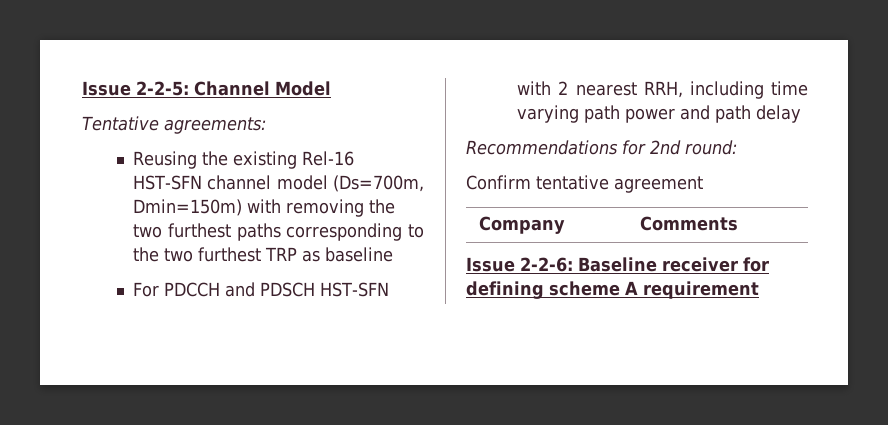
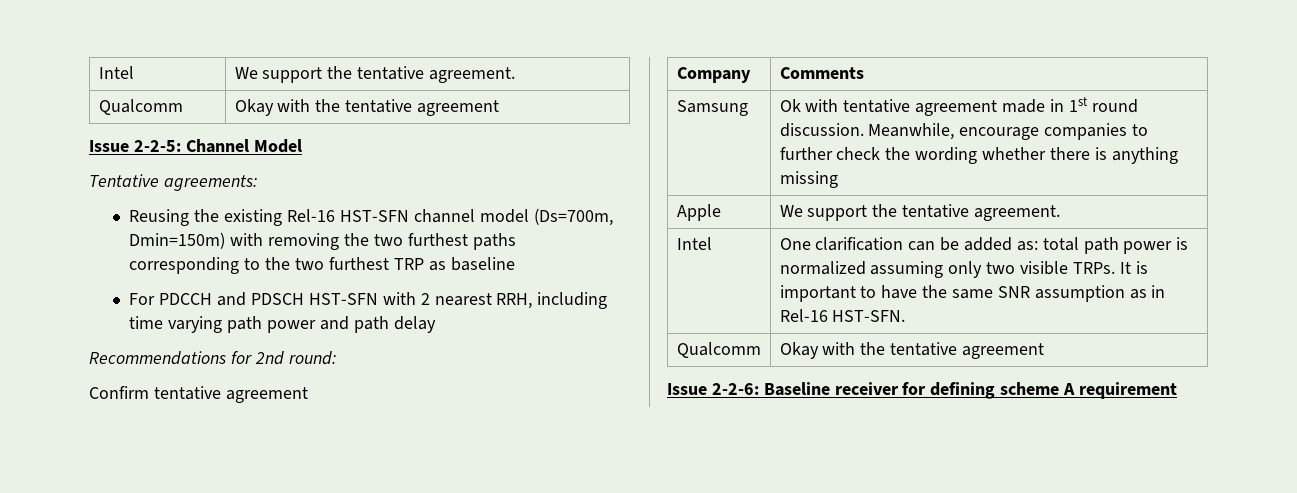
(82, 88) none -> [98,66,134,79] [234,66,515,83] [98,99,183,115] [234,99,499,116] Intel | We support the tentative agreement. // Qualcomm | Okay with the tentative agreement //
(739, 223) none -> [676,100,748,116] [779,97,1138,116] [779,123,1148,140] [779,147,1178,164] [779,171,838,188] [676,204,721,221] [779,204,1060,221] [676,237,712,250] [779,237,1189,254] [779,261,1148,278] [779,285,1166,302] [779,309,906,322] [676,342,761,358] [779,342,1044,359] // Samsung | Ok with tentative agreement made in 1st round discussion. Meanwhile, encourage companies to further check the wording whether there is anything missing // Apple | We support the tentative agreement. // Intel | One clarification can be added as: total path power is normalized assuming only two visible TRPs. It is important to have the same SNR assumption as in Rel-16 HST-SFN. // Qualcomm | Okay with the tentative agreement

